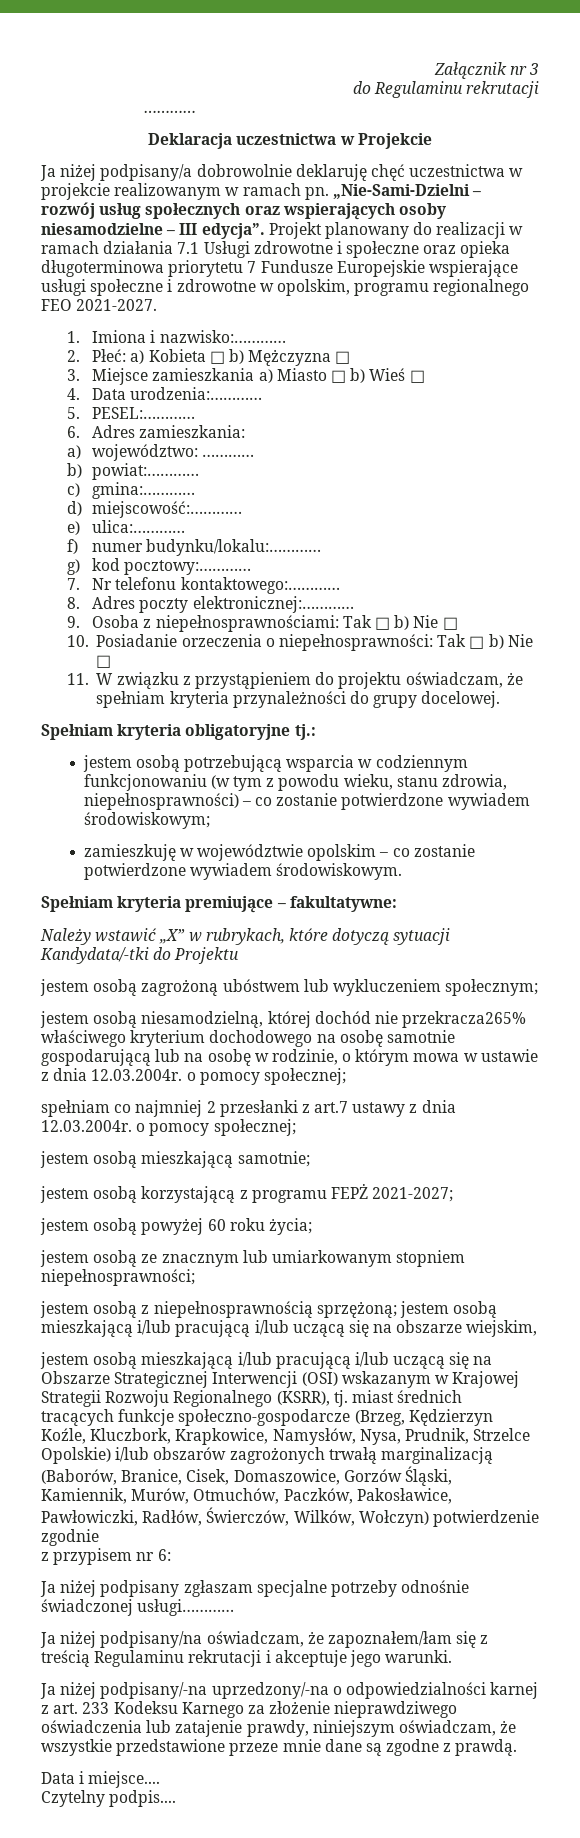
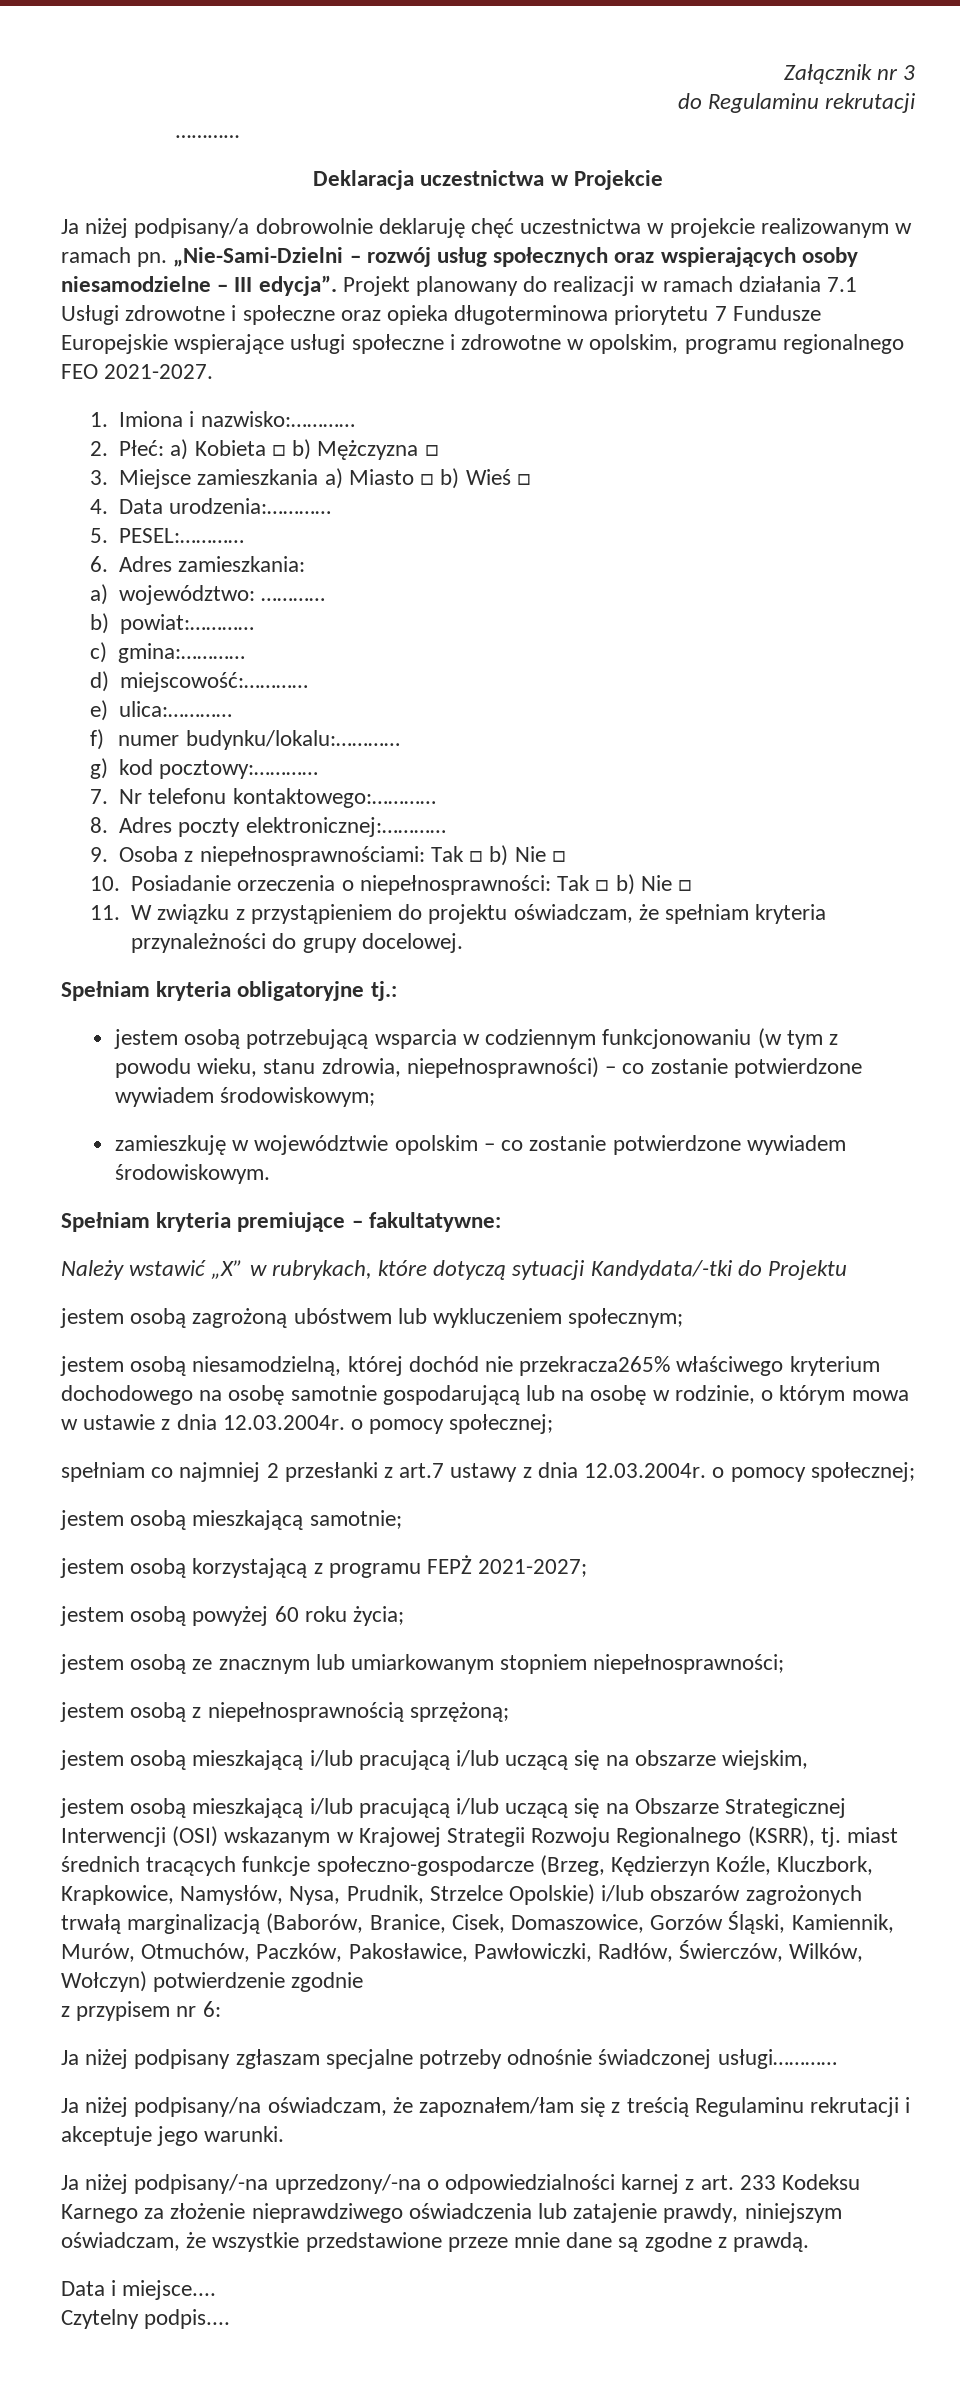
(397, 1309) none -> (509, 1712) //

